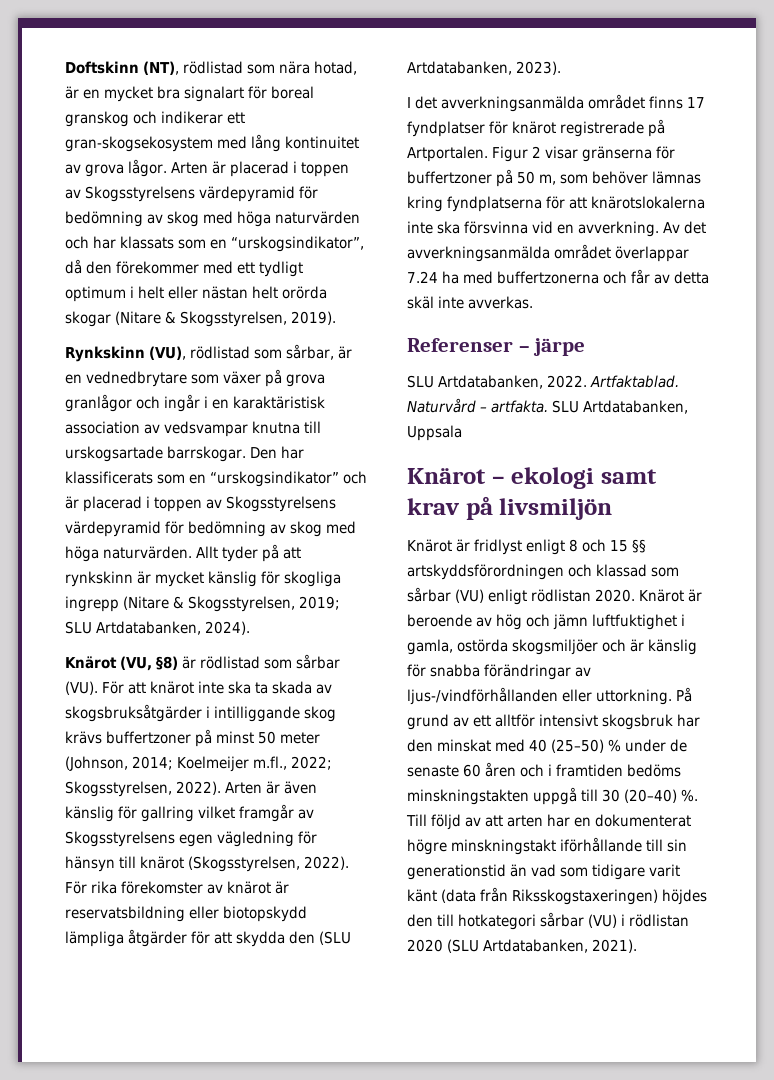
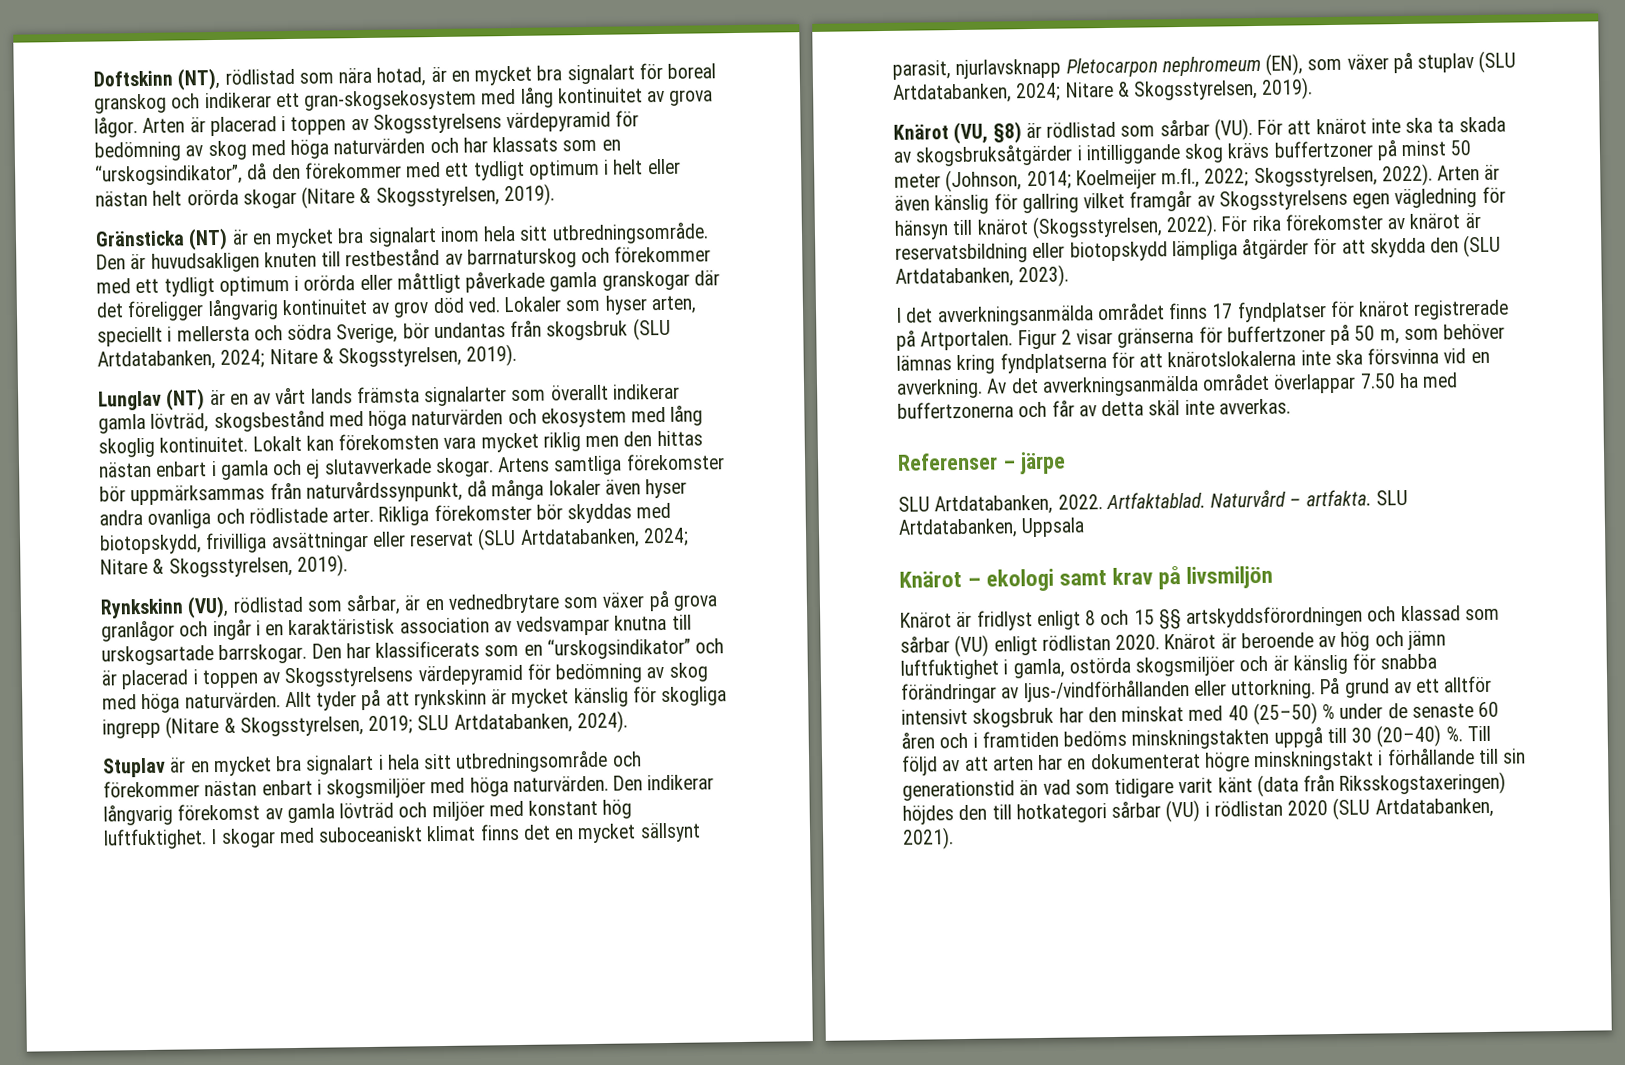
(336, 318) none -> [95,222,709,251] [96,245,712,273] [96,270,720,297] [96,295,697,322] [97,317,671,347] [97,343,518,371] [98,383,680,411] [98,405,704,434] [98,430,703,458] [98,453,725,480] [99,478,688,506] [99,502,672,529] [99,527,689,555] [100,554,348,578] // Gränsticka (NT) är en mycket bra signalart inom hela sitt utbredningsområde. Den är huvudsakligen knuten till restbestånd av barrnaturskog och förekommer med ett tydligt optimum i orörda eller måttligt påverkade gamla granskogar där det föreligger långvarig kontinuitet av grov död ved. Lokaler som hyser arten, speciellt i mellersta och södra Sverige, bör undantas från skogsbruk (SLU Artdatabanken, 2024; Nitare & Skogsstyrelsen, 2019). // Lunglav (NT) är en av vårt lands främsta signalarter som överallt indikerar gamla lövträd, skogsbestånd med höga naturvärden och ekosystem med lång skoglig kontinuitet. Lokalt kan förekomsten vara mycket riklig men den hittas nästan enbart i gamla och ej slutavverkade skogar. Artens samtliga förekomster bör uppmärksammas från naturvårdssynpunkt, då många lokaler även hyser andra ovanliga och rödlistade arter. Rikliga förekomster bör skyddas med biotopskydd, frivilliga avsättningar eller reservat (SLU Artdatabanken, 2024; Nitare & Skogsstyrelsen, 2019).
(250, 628) none -> [102,750,642,778] [103,774,715,799] [103,799,633,826] [103,822,701,850] [892,50,1517,80] [892,77,1314,104] // Stuplav är en mycket bra signalart i hela sitt utbredningsområde och förekommer nästan enbart i skogsmiljöer med höga naturvärden. Den indikerar långvarig förekomst av gamla lövträd och miljöer med konstant hög luftfuktighet. I skogar med suboceaniskt klimat finns det en mycket sällsynt parasit, njurlavsknapp Pletocarpon nephromeum (EN), som växer på stuplav (SLU Artdatabanken, 2024; Nitare & Skogsstyrelsen, 2019).
[407,271,438,283] 7.24 -> [1359,373,1396,389] 7.50
[560,837,642,852] iförhållande -> [1377,748,1475,766] i förhållande

